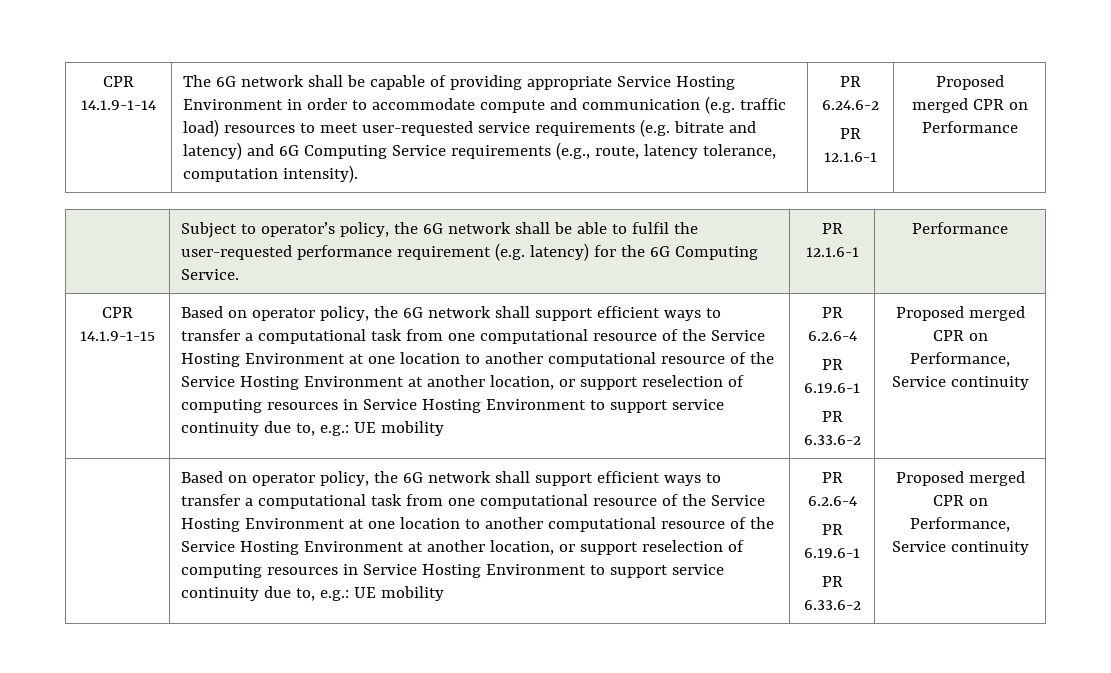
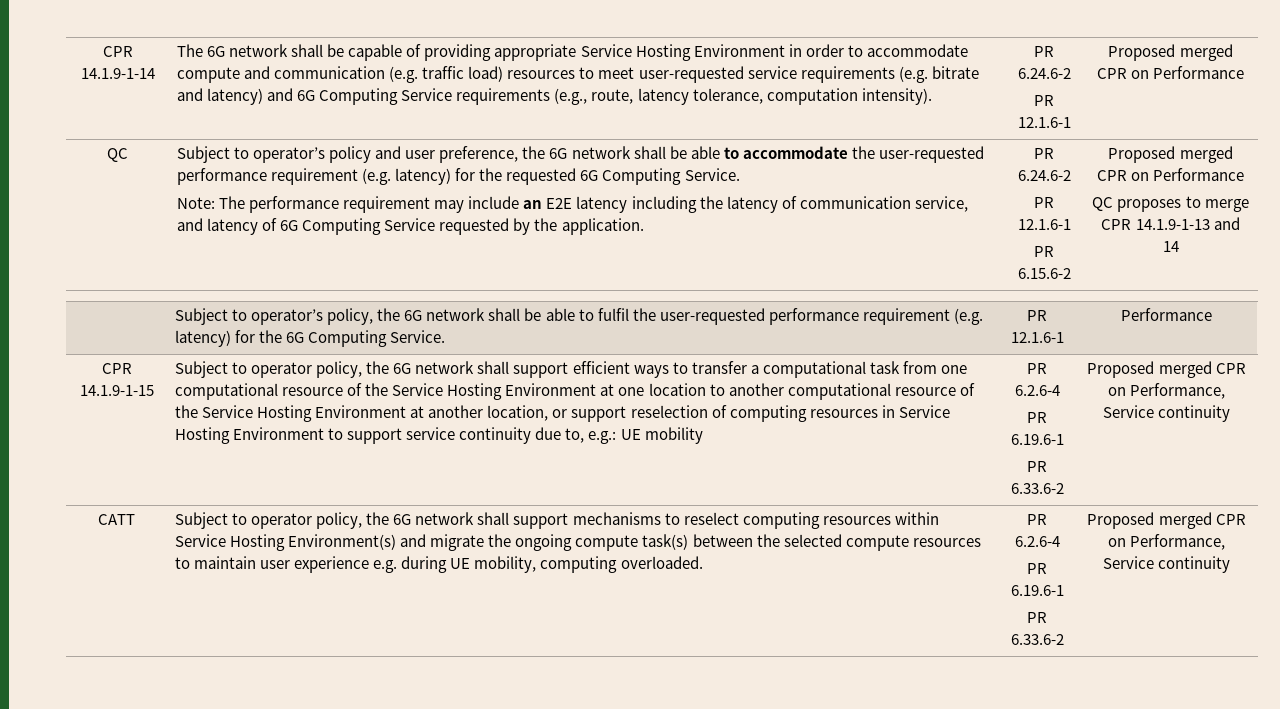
(1018, 127) none -> [107,148,128,162] [177,146,984,163] [177,168,740,185] [177,196,968,213] [177,218,644,235] [1034,148,1054,159] [1017,170,1071,181] [1034,197,1054,208] [1017,219,1071,230] [1034,246,1054,257] [1017,268,1071,279] [1108,146,1233,163] [1096,168,1245,181] [1092,196,1249,212] [1101,217,1240,230] [1162,241,1179,252] // QC | Subject to operator’s policy and user preference, the 6G network shall be able to accommodate the user-requested performance requirement (e.g. latency) for the requested 6G Computing Service. // Note: The performance requirement may include an E2E latency including the latency of communication service, and latency of 6G Computing Service requested by the application. | PR 6.24.6-2 // PR 12.1.6-1 // PR 6.15.6-2 | Proposed merged CPR on Performance // QC proposes to merge CPR 14.1.9-1-13 and 14
[181,306,248,318] Based on -> [175,361,248,378] Subject to
[181,471,722,486] [181,494,766,509] [181,517,775,532] [181,540,745,555] [181,564,725,578] [181,586,445,601] | Based on operator policy, the 6G network shall support efficient ways to transfer a computational task from one computational resource of the Service Hosting Environment at one location to another computational resource of the Service Hosting Environment at another location, or support reselection of computing resources in Service Hosting Environment to support service continuity due to, e.g.: UE mobility -> [98,514,135,525] [175,512,939,529] [175,534,981,551] [175,556,703,573] CATT | Subject to operator policy, the 6G network shall support mechanisms to reselect computing resources within Service Hosting Environment(s) and migrate the ongoing compute task(s) between the selected compute resources to maintain user experience e.g. during UE mobility, computing overloaded.

